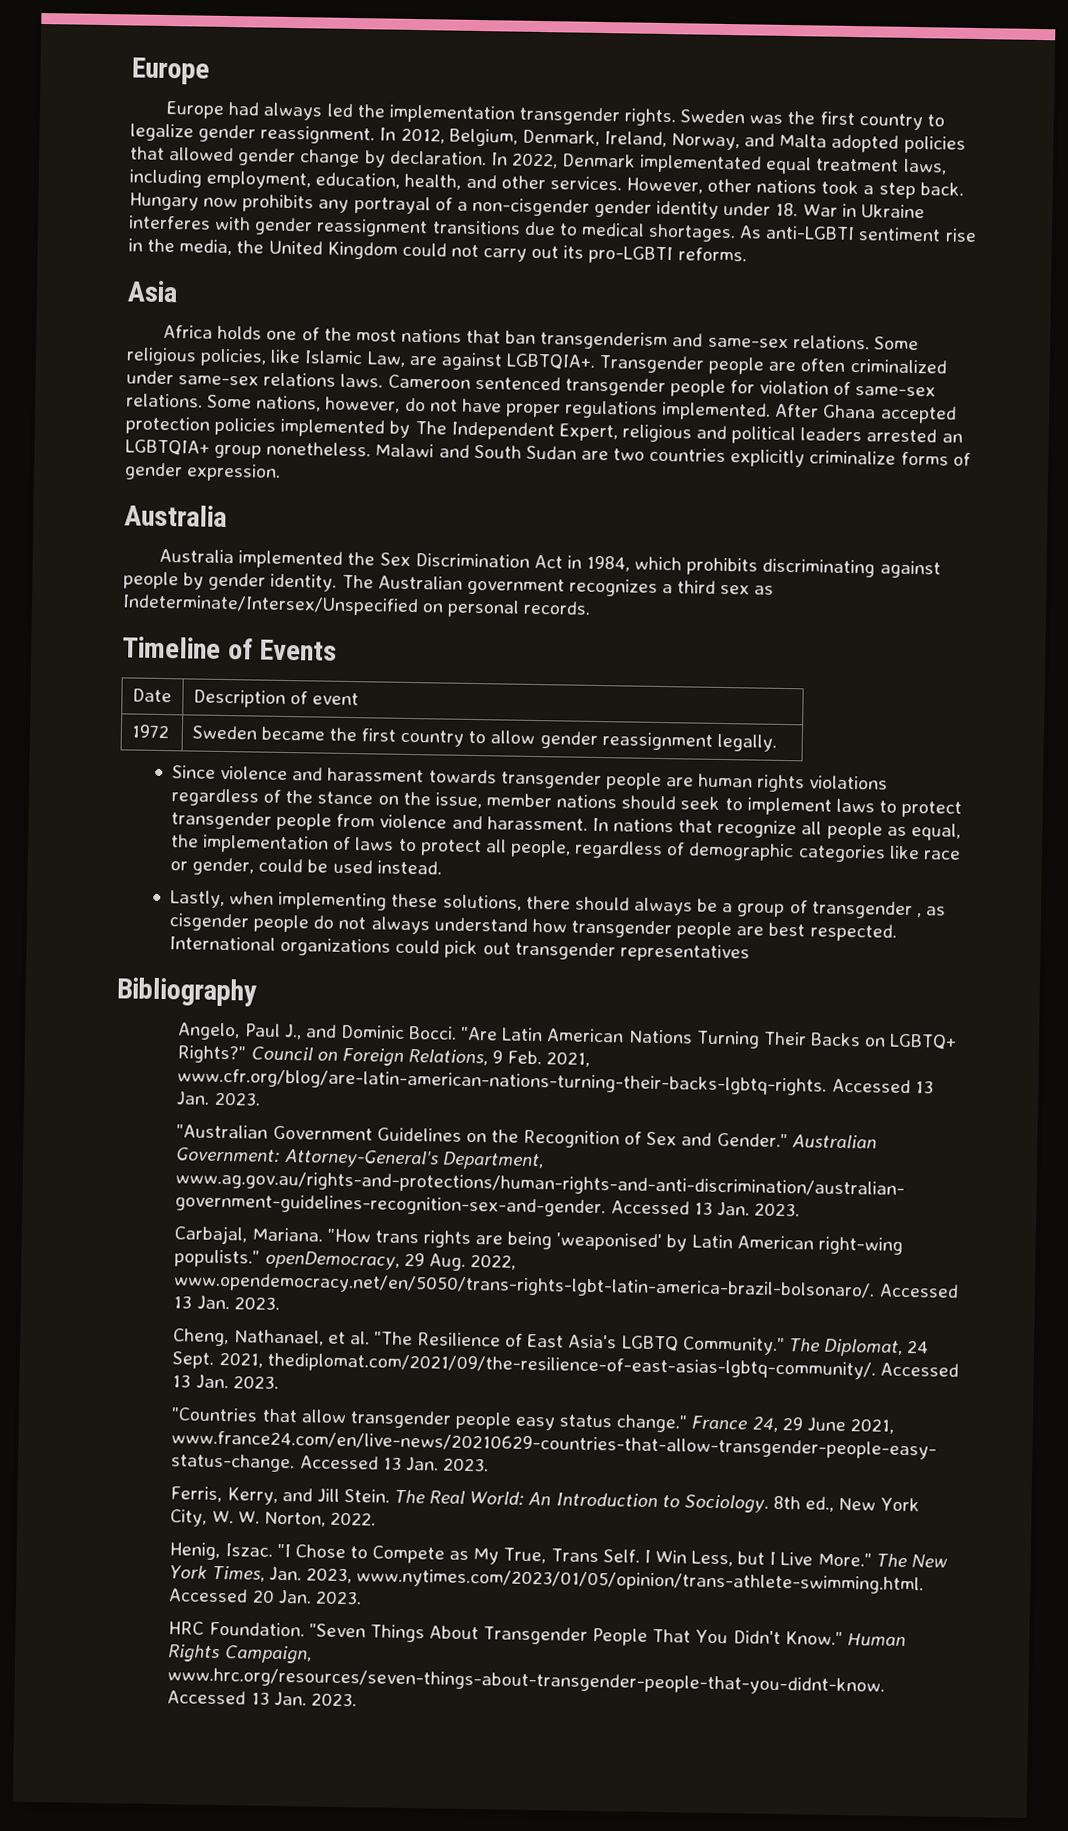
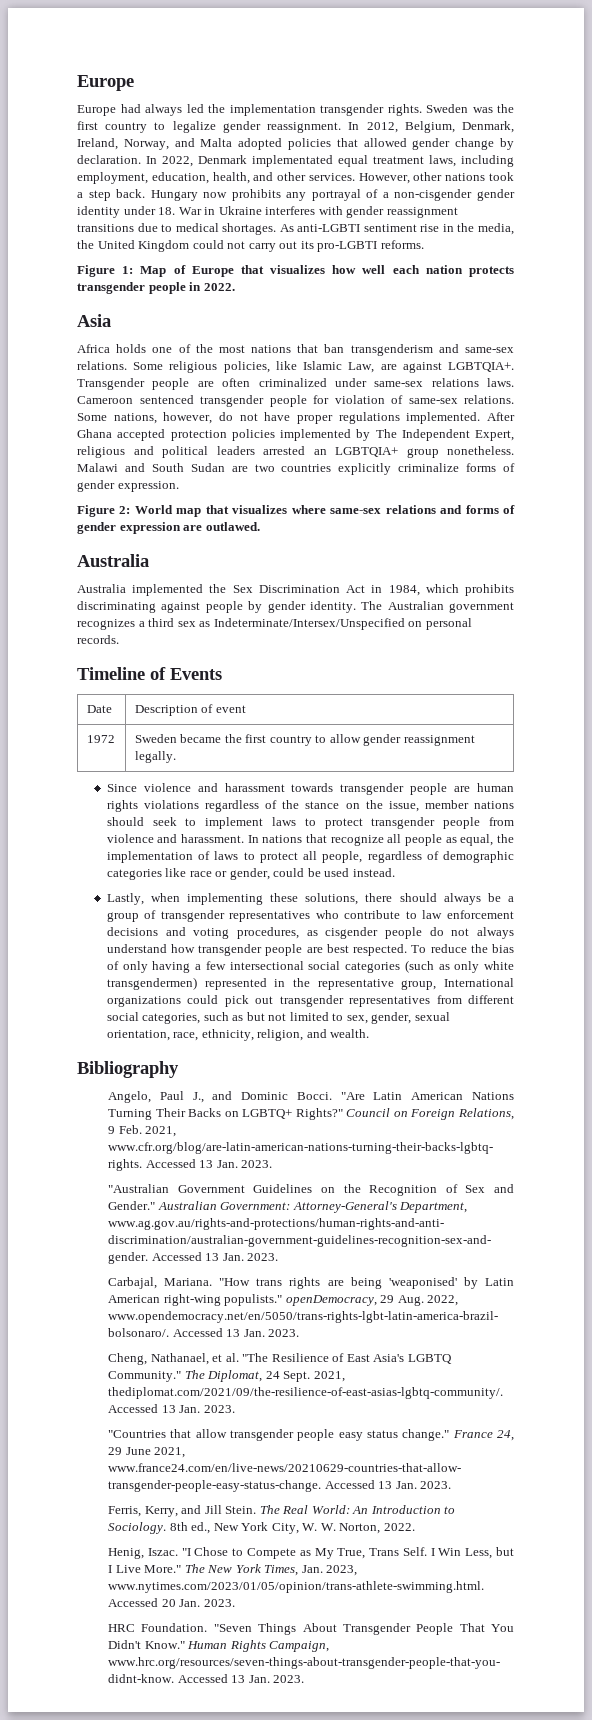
(747, 254) none -> [77,265,514,277] [77,282,235,294] // Figure 1: Map of Europe that visualizes how well each nation protects transgender people in 2022.
(282, 472) none -> [77,505,515,517] [77,522,260,534] // Figure 2: World map that visualizes where same-sex relations and forms of gender expression are outlawed.
[916,913,922,918] , -> [229,910,514,922] [106,927,299,939] representatives who contribute to law enforcement decisions and voting procedures,
(897, 932) none -> [411,944,514,953] [106,960,514,973] [106,977,437,990] To reduce the bias of only having a few intersectional social categories (such as only white transgendermen) represented in the representative group,
(750, 953) none -> [436,995,514,1004] [106,1012,450,1024] [106,1029,370,1041] from different social categories, such as but not limited to sex, gender, sexual orientation, race, ethnicity, religion, and wealth.

